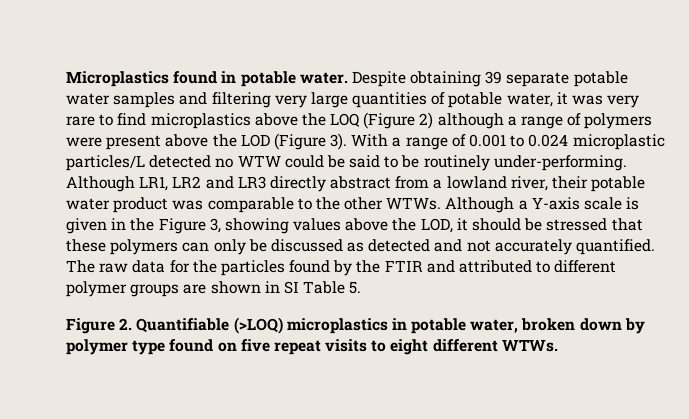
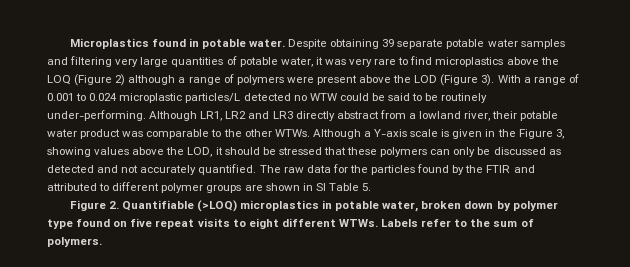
(558, 345) none -> [381,219,534,227] [47,237,102,247] Labels refer to the sum of polymers.

